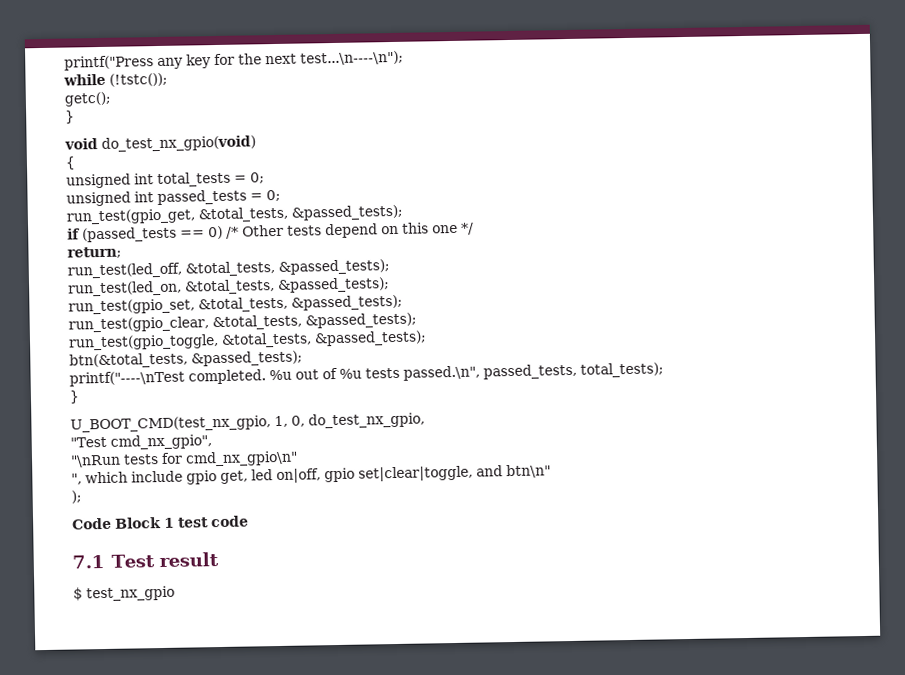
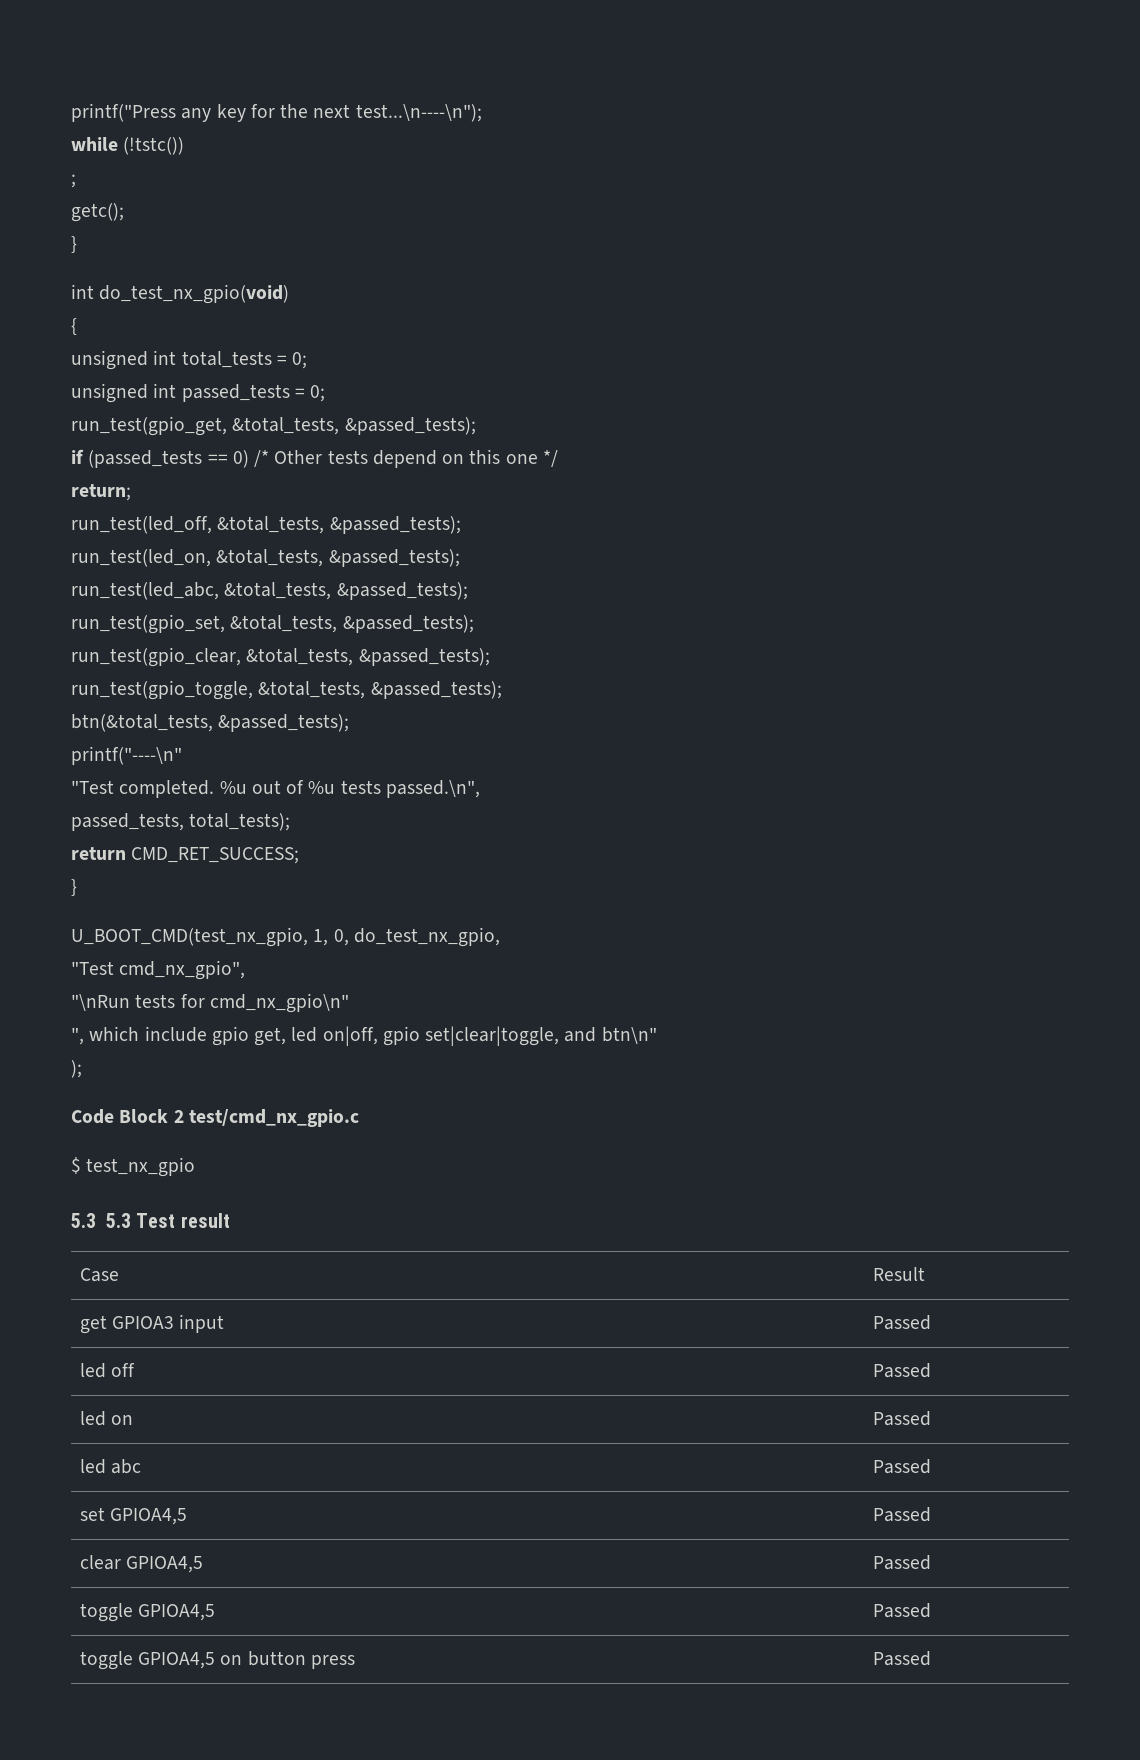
[109,72,168,87] (!tstc()); -> [123,137,185,155] [71,174,76,188] (!tstc()) // ;
[64,138,98,150] void -> [71,284,94,299] int
(390, 285) none -> [71,582,468,600] // run_test(led_abc, &total_tests, &passed_tests);
[69,370,185,387] printf("----\nTest -> [71,746,182,765] [71,780,114,794] printf("----\n" // "Test
(480, 373) none -> (480, 789) //
(664, 370) none -> [71,847,300,864] // return CMD_RET_SUCCESS;
[164,515,249,528] [72,552,219,569] [73,585,175,602] 1 test code // 7.1 Test result // $ test_nx_gpio -> [173,1109,359,1127] [71,1157,196,1177] [71,1213,230,1228] [79,1268,119,1282] [872,1267,925,1281] [79,1314,225,1334] [872,1315,931,1330] [79,1363,136,1378] [872,1363,931,1378] [79,1411,134,1426] [872,1411,931,1426] [79,1459,142,1474] [872,1459,931,1474] [79,1507,188,1525] [872,1507,931,1522] [79,1555,204,1573] [872,1555,931,1570] [79,1603,216,1622] [872,1603,931,1618] [79,1651,355,1670] [872,1651,931,1666] 2 test/cmd_nx_gpio.c // $ test_nx_gpio // 5.3 5.3 Test result // Case | Result // get GPIOA3 input | Passed // led off | Passed // led on | Passed // led abc | Passed // set GPIOA4,5 | Passed // clear GPIOA4,5 | Passed // toggle GPIOA4,5 | Passed // toggle GPIOA4,5 on button press | Passed

